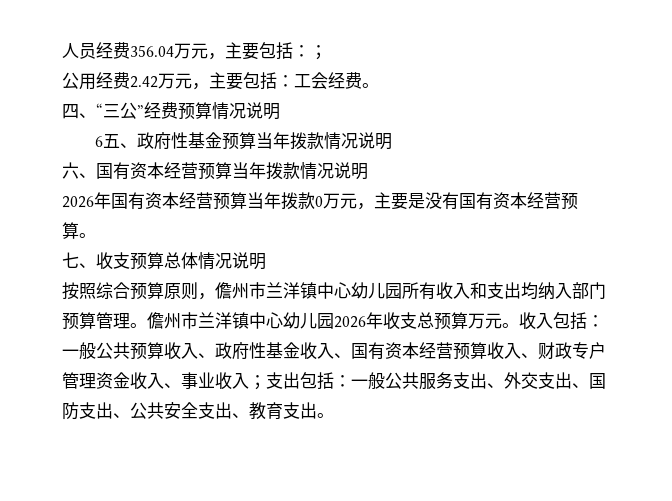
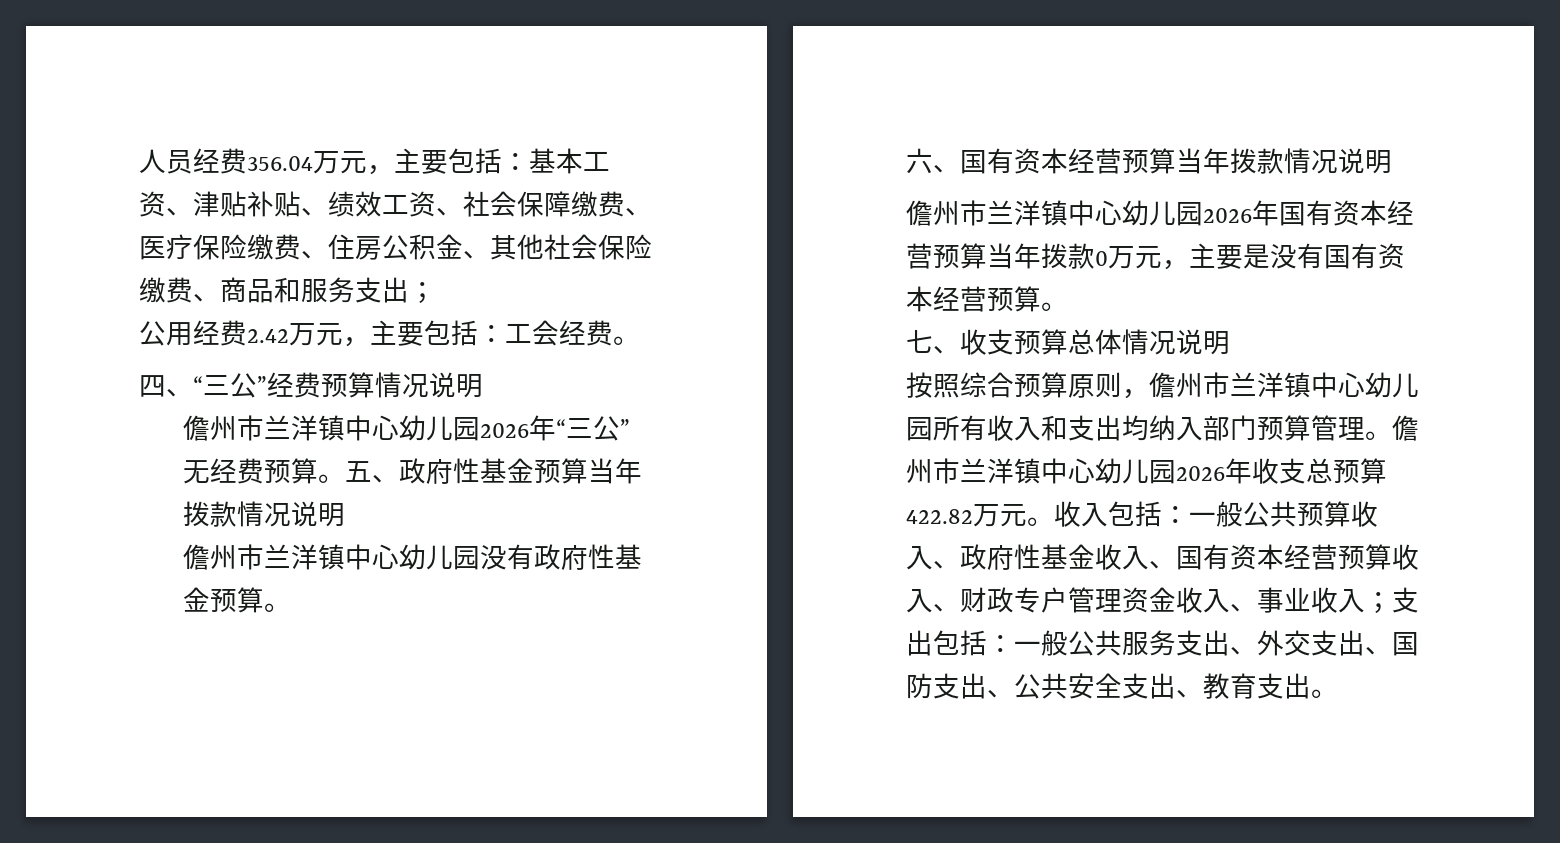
(310, 51) none -> [529,148,610,174] [139,191,652,217] [139,234,652,260] [139,277,409,303] 基本工资、津贴补贴、绩效工资、社会保障缴费、医疗保险缴费、住房公积金、其他社会保险缴费、商品和服务支出
[94,136,103,147] 6 -> [183,415,631,441] [183,458,346,484] 儋州市兰洋镇中心幼儿园2026年“三公”无经费预算。
(392, 141) none -> [183,544,643,570] [183,587,292,613] // 儋州市兰洋镇中心幼儿园没有政府性基金预算。
(368, 171) none -> [906,200,1203,226] 儋州市兰洋镇中心幼儿园
(468, 320) none -> [906,509,973,524] 422.82

